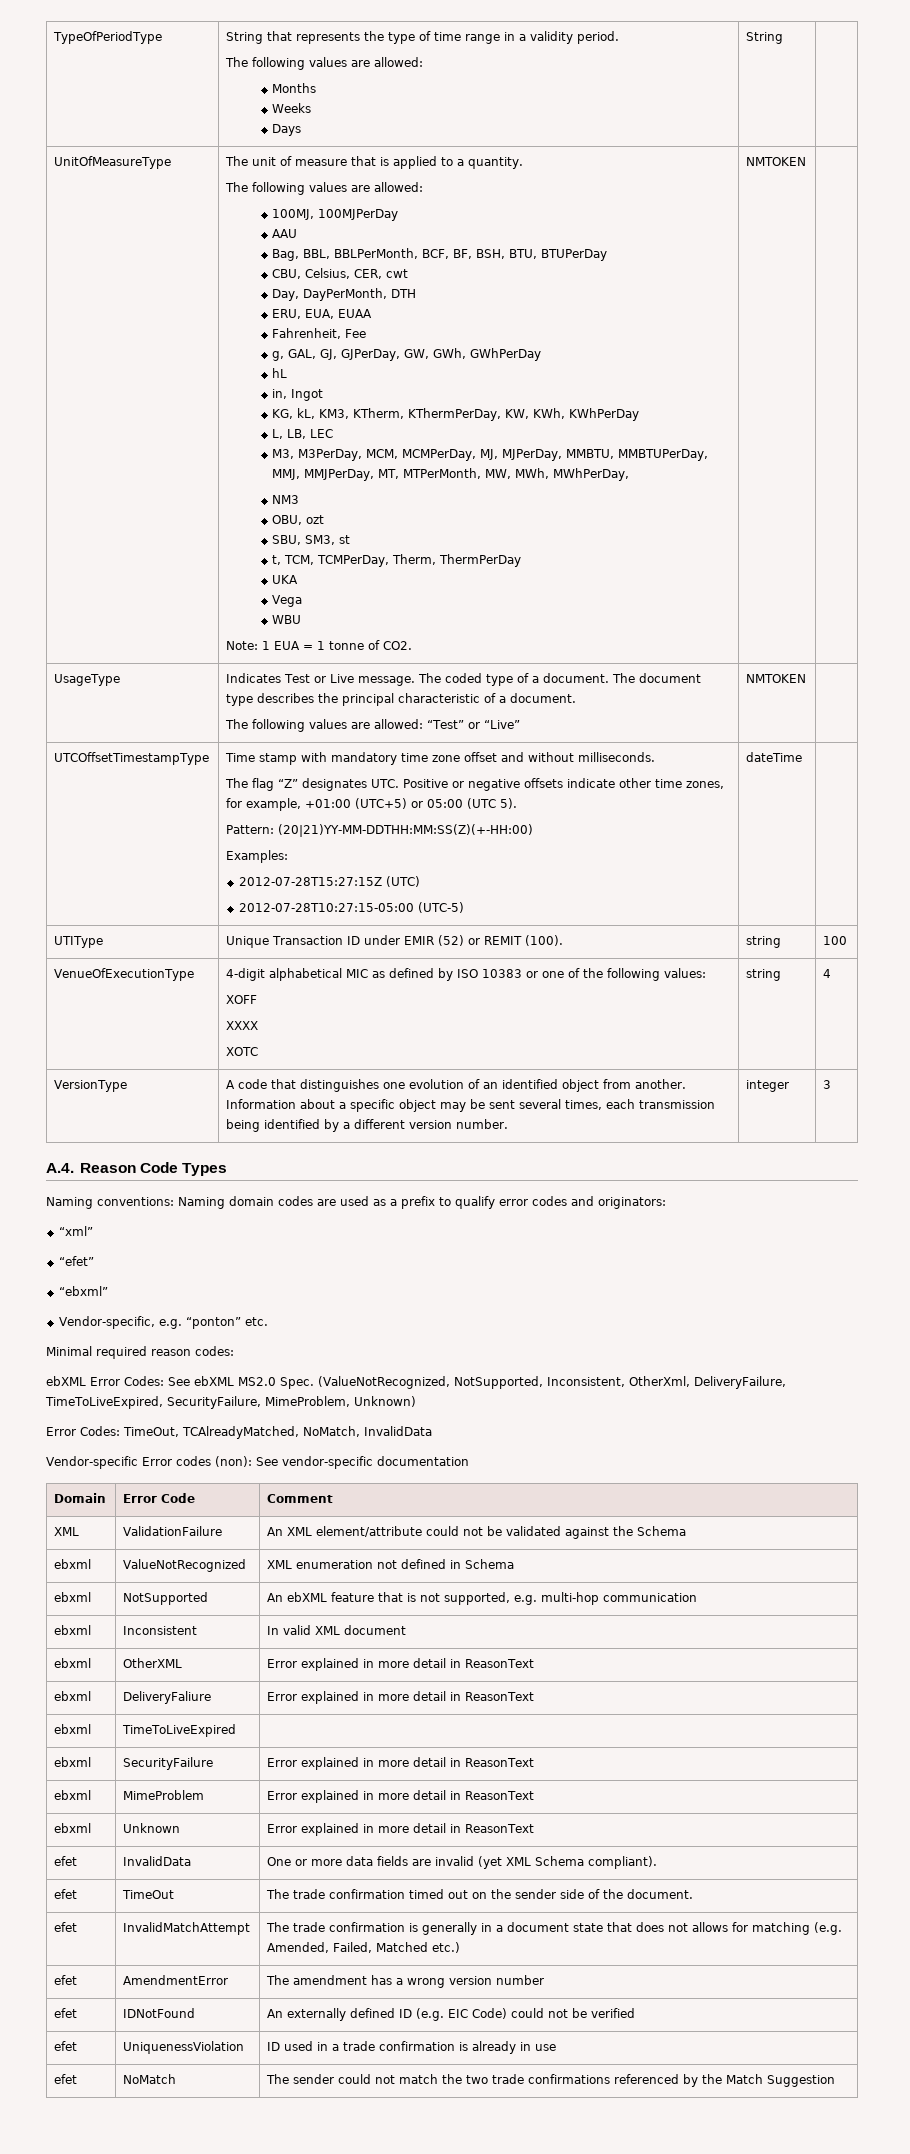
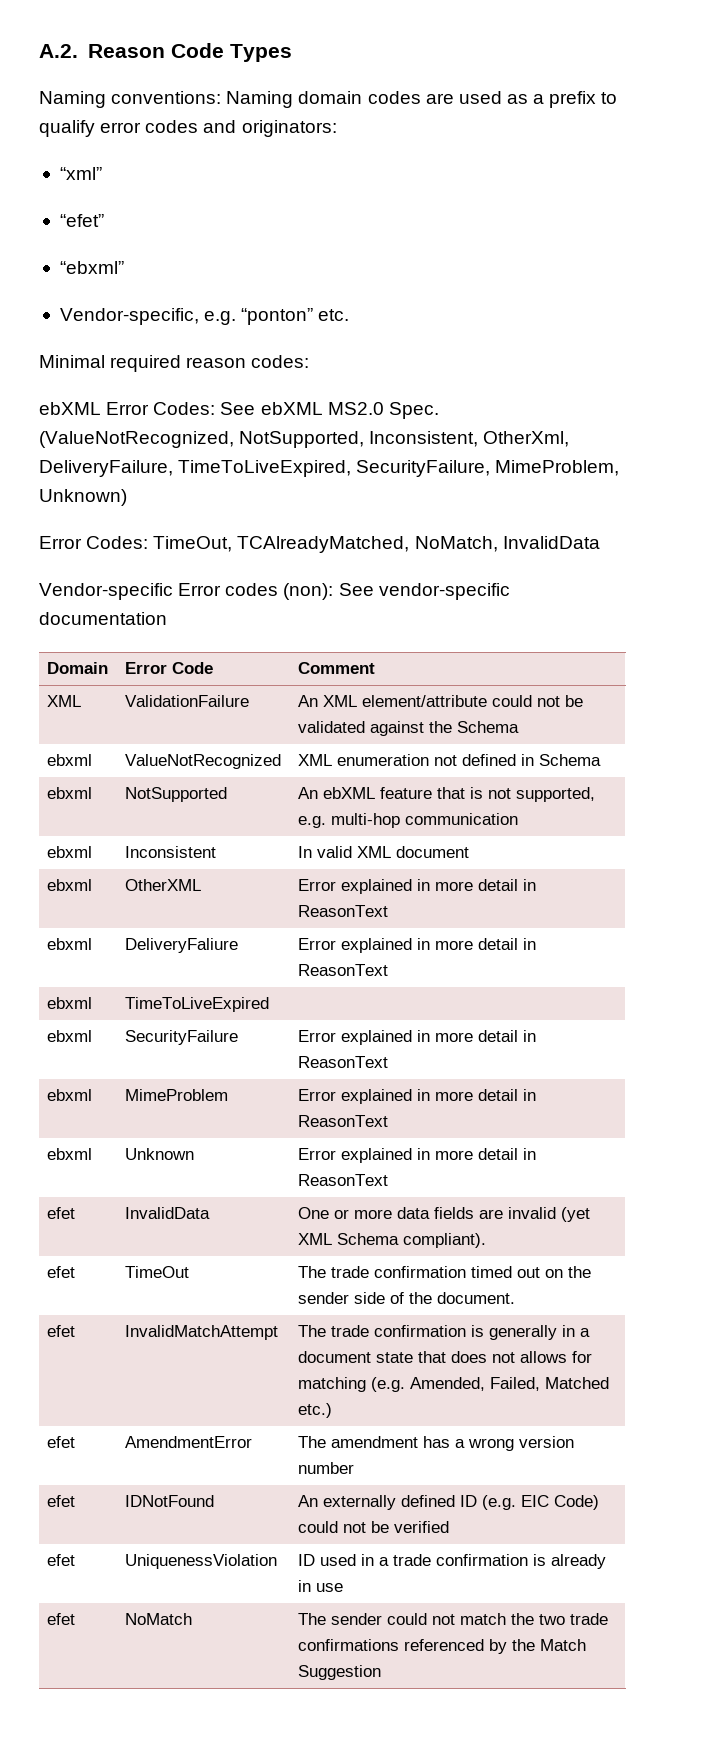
[53,31,163,44] [226,31,620,44] [225,57,424,70] [272,83,317,93] [272,103,312,113] [272,124,302,136] [746,32,784,44] [54,156,172,169] [225,156,524,169] [225,182,424,195] [272,209,399,221] [272,229,298,238] [272,248,608,261] [272,268,409,279] [272,288,417,301] [272,309,373,319] [272,328,367,339] [272,348,542,361] [272,368,288,378] [272,389,324,401] [272,408,640,421] [272,429,334,439] [272,449,709,461] [272,468,630,481] [272,495,300,504] [272,515,325,525] [272,535,351,545] [272,554,522,567] [272,575,299,584] [272,595,303,607] [272,615,302,624] [226,640,413,650] [746,157,807,166] [54,674,121,686] [226,673,702,686] [226,693,577,706] [225,719,521,732] [746,674,807,683] [54,752,210,765] [225,752,656,765] [225,778,725,791] [226,798,518,811] [226,824,534,837] [226,850,289,863] [238,876,420,887] [238,902,464,913] [746,752,803,762] [54,936,104,948] [226,935,564,948] [746,936,782,948] [823,936,848,945] [54,968,195,981] [226,968,707,981] [226,995,258,1004] [226,1021,259,1030] [226,1047,259,1056] [746,969,782,981] [823,969,832,978] [54,1080,128,1092] [226,1079,687,1092] [226,1099,716,1112] [226,1119,509,1132] [746,1080,790,1092] [823,1080,832,1089] [46,1163,74,1173] TypeOfPeriodType | String that represents the type of time range in a validity period. // The following values are allowed: // Months // Weeks // Days | String | // UnitOfMeasureType | The unit of measure that is applied to a quantity. // The following values are allowed: // 100MJ, 100MJPerDay // AAU // Bag, BBL, BBLPerMonth, BCF, BF, BSH, BTU, BTUPerDay // CBU, Celsius, CER, cwt // Day, DayPerMonth, DTH // ERU, EUA, EUAA // Fahrenheit, Fee // g, GAL, GJ, GJPerDay, GW, GWh, GWhPerDay // hL // in, Ingot // KG, kL, KM3, KTherm, KThermPerDay, KW, KWh, KWhPerDay // L, LB, LEC // M3, M3PerDay, MCM, MCMPerDay, MJ, MJPerDay, MMBTU, MMBTUPerDay, MMJ, MMJPerDay, MT, MTPerMonth, MW, MWh, MWhPerDay, // NM3 // OBU, ozt // SBU, SM3, st // t, TCM, TCMPerDay, Therm, ThermPerDay // UKA // Vega // WBU // Note: 1 EUA = 1 tonne of CO2. | NMTOKEN | // UsageType | Indicates Test or Live message. The coded type of a document. The document type describes the principal characteristic of a document. // The following values are allowed: “Test” or “Live” | NMTOKEN | // UTCOffsetTimestampType | Time stamp with mandatory time zone offset and without milliseconds. // The flag “Z” designates UTC. Positive or negative offsets indicate other time zones, for example, +01:00 (UTC+5) or 05:00 (UTC 5). // Pattern: (20|21)YY-MM-DDTHH:MM:SS(Z)(+-HH:00) // Examples: // 2012-07-28T15:27:15Z (UTC) // 2012-07-28T10:27:15-05:00 (UTC-5) | dateTime | // UTIType | Unique Transaction ID under EMIR (52) or REMIT (100). | string | 100 // VenueOfExecutionType | 4-digit alphabetical MIC as defined by ISO 10383 or one of the following values: // XOFF // XXXX // XOTC | string | 4 // VersionType | A code that distinguishes one evolution of an identified object from another. Information about a specific object may be sent several times, each transmission being identified by a different version number. | integer | 3 // A.4. -> [39,44,78,58] A.2.

